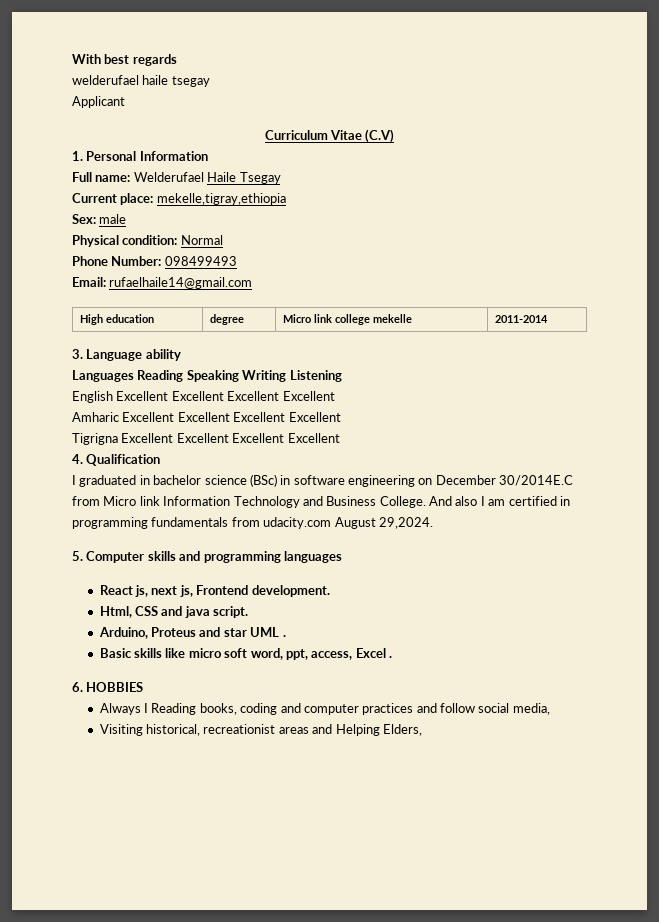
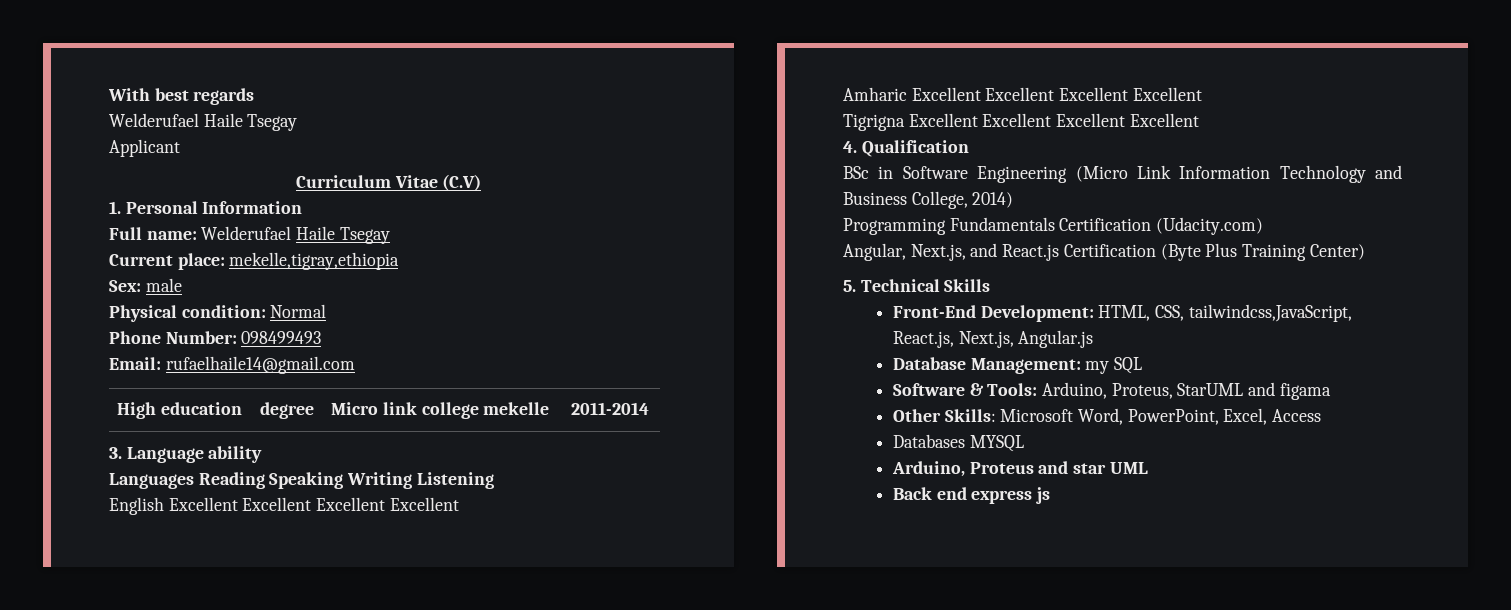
[72,75,210,87] welderufael haile tsegay -> [109,113,298,131] Welderufael Haile Tsegay
[72,474,574,487] [72,496,570,508] [72,517,433,529] [72,551,342,563] [99,585,330,597] [99,606,249,618] I graduated in bachelor science (BSc) in software engineering on December 30/2014E.C from Micro link Information Technology and Business College. And also I am certified in programming fundamentals from udacity.com August 29,2024. // 5. Computer skills and programming languages // React js, next js, Frontend development. // Html, CSS and java script. -> [843,165,1402,183] [843,191,1014,209] [843,217,1264,235] [843,243,1365,261] [843,279,991,292] [892,304,1352,322] [892,330,1094,348] [892,357,1142,374] [892,382,1331,400] [892,408,1322,425] [892,434,1024,452] BSc in Software Engineering (Micro Link Information Technology and Business College, 2014) // Programming Fundamentals Certification (Udacity.com) // Angular, Next.js, and React.js Certification (Byte Plus Training Center) // 5. Technical Skills // Front-End Development: HTML, CSS, tailwindcss,JavaScript, React.js, Next.js, Angular.js // Database Management: my SQL // Software & Tools: Arduino, Proteus, StarUML and figama // Other Skills: Microsoft Word, PowerPoint, Excel, Access // Databases MYSQL
[282,635,286,637] [99,648,393,660] [72,682,144,692] [99,703,550,715] [99,724,422,736] . // Basic skills like micro soft word, ppt, access, Excel . // 6. HOBBIES // Always I Reading books, coding and computer practices and follow social media, // Visiting historical, recreationist areas and Helping Elders, -> [892,487,1050,504] // Back end express js

